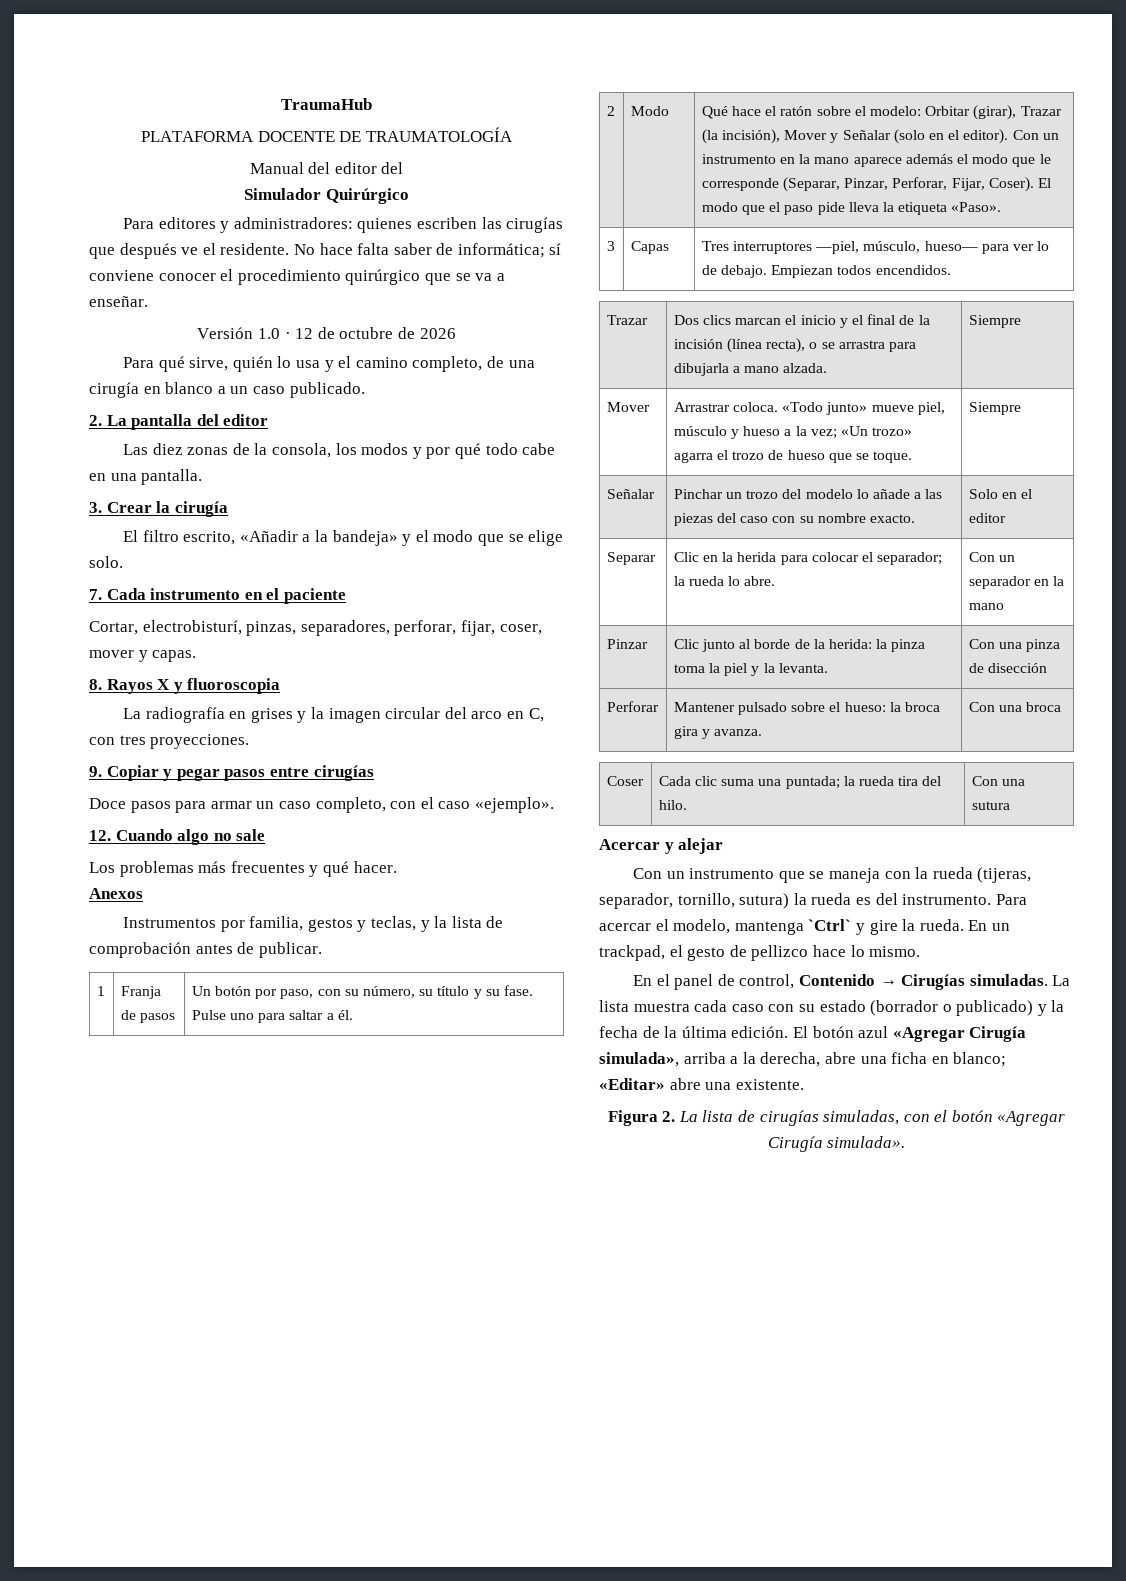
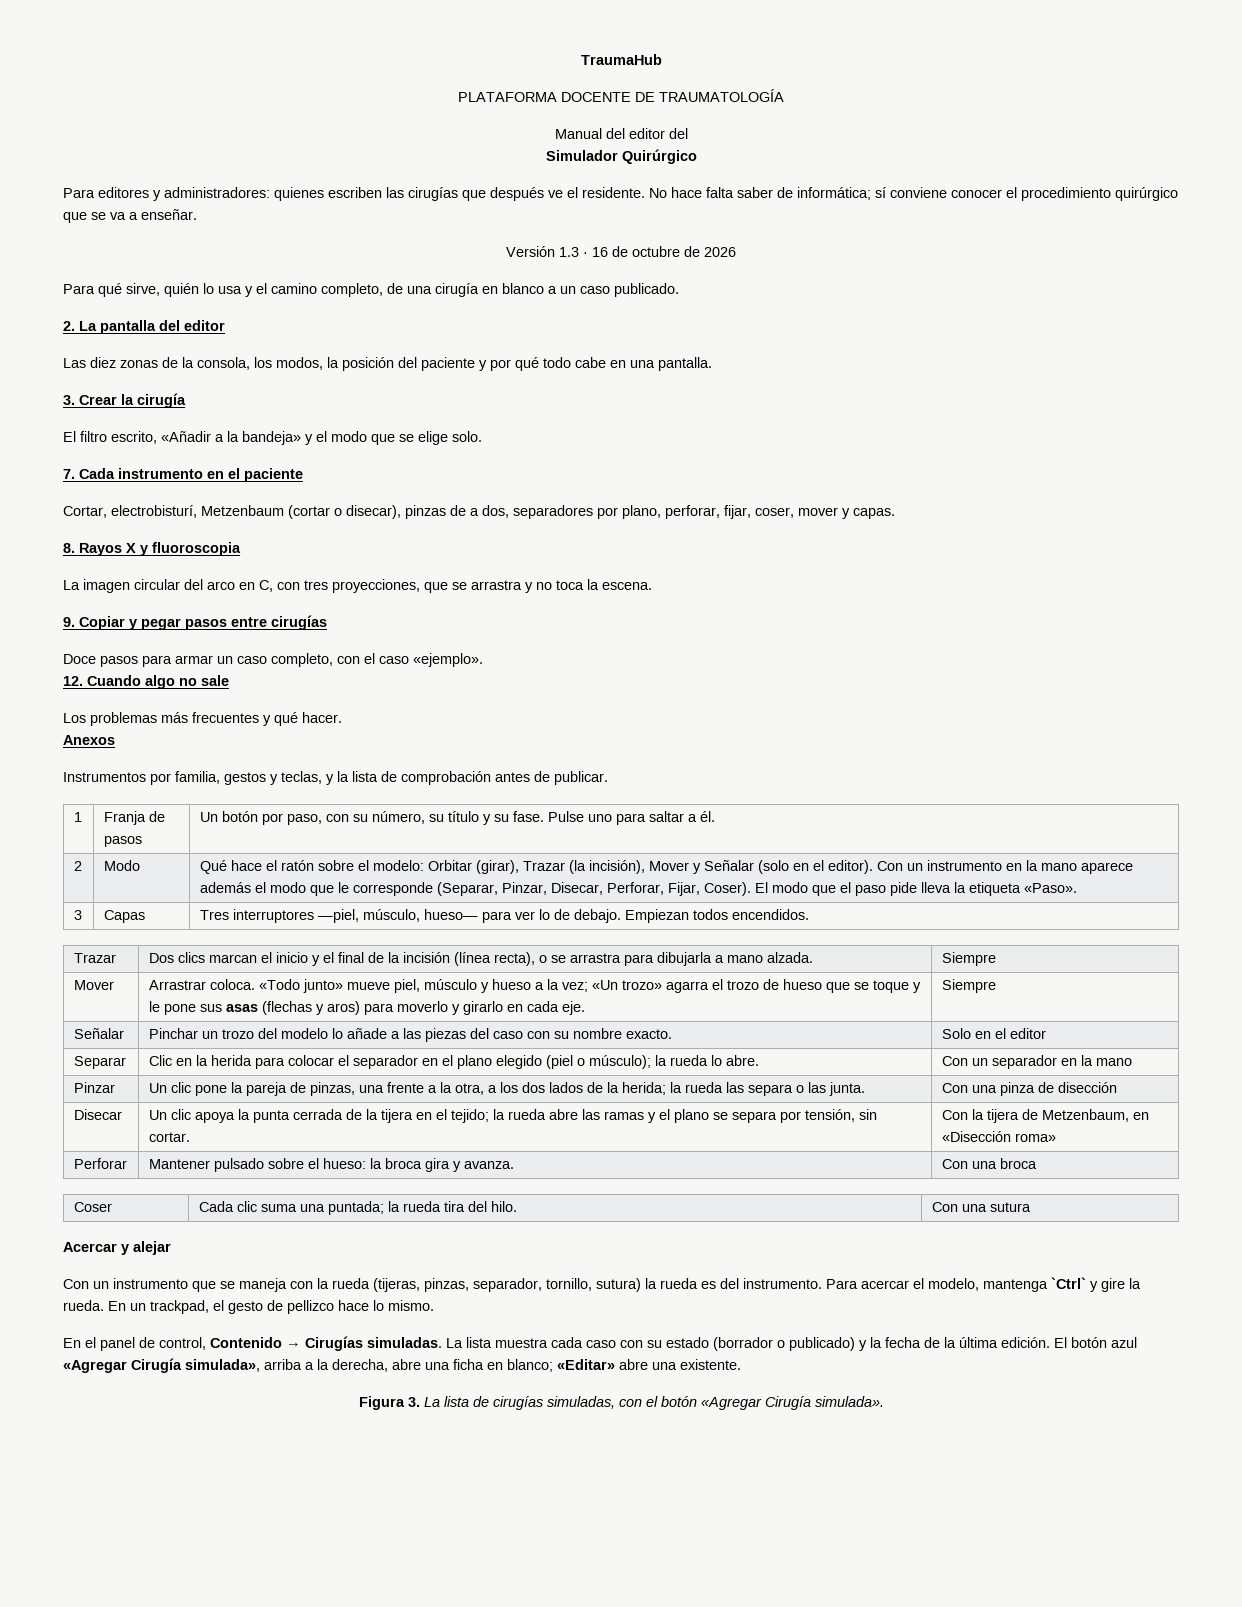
[258,328,314,339] 1.0 · 12 -> [559,247,608,257] 1.3 · 16
[361,443,409,455] modos -> [276,357,475,371] modos, la posición del paciente
[246,620,390,636] pinzas, separadores, -> [201,505,661,519] Metzenbaum (cortar o disecar), pinzas de a dos, separadores por plano,
[145,707,324,723] radiografía en grises y la -> (80, 585) none
[150,734,250,749] proyecciones. -> [332,579,652,593] proyecciones, que se arrastra y no toca la escena.
(889, 184) none -> [550,882,603,895] Disecar,
[873,451,913,463] toque. -> [872,980,921,993] [148,1001,585,1015] toque y le pone sus asas (flechas y aros) para moverlo y girarlo en cada eje.
[877,552,943,565] separador; -> [352,1055,651,1069] separador en el plano elegido (piel o músculo);
[673,639,926,652] [673,663,828,676] Clic junto al borde de la herida: la pinza toma la piel y la levanta. -> [148,1082,865,1096] Un clic pone la pareja de pinzas, una frente a la otra, a los dos lados de la herida; la rueda las separa o las junta.
(1048, 668) none -> [73,1109,122,1120] [148,1109,877,1123] [148,1132,190,1142] [941,1109,1149,1123] [941,1131,1056,1142] // Disecar | Un clic apoya la punta cerrada de la tijera en el tejido; la rueda abre las ramas y el plano se separa por tensión, sin cortar. | Con la tijera de Metzenbaum, en «Disección roma»
(1032, 875) none -> [424,1278,469,1292] pinzas,
[662,1111,676,1122] 2. -> [407,1397,420,1407] 3.

